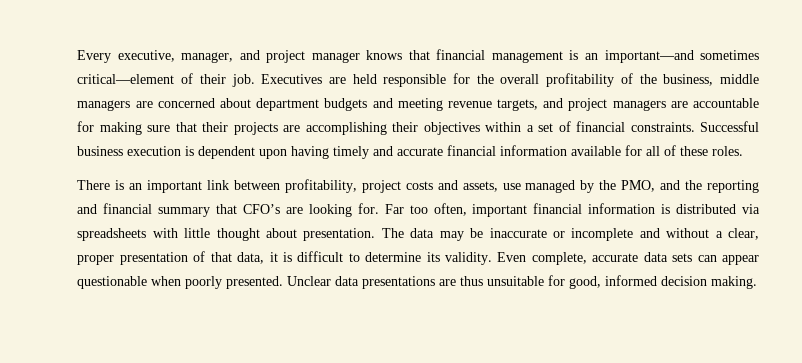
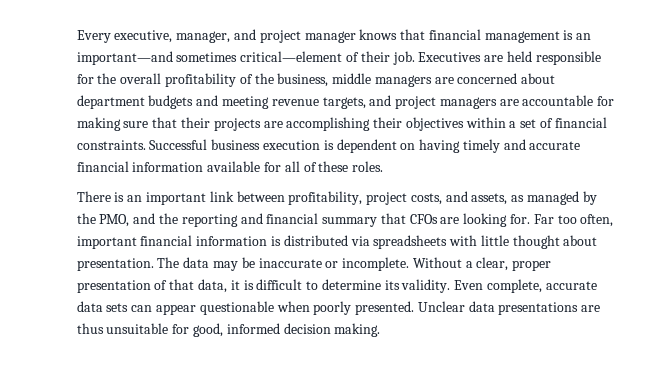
[259,149,288,159] upon -> [400,143,416,150] on
[405,181,433,190] costs -> [410,193,442,205] costs,
[502,183,521,190] use -> [511,195,525,202] as
[243,204,281,214] CFO’s -> [409,214,438,224] CFOs
[571,228,710,241] incomplete and without -> [342,257,462,271] incomplete. Without

